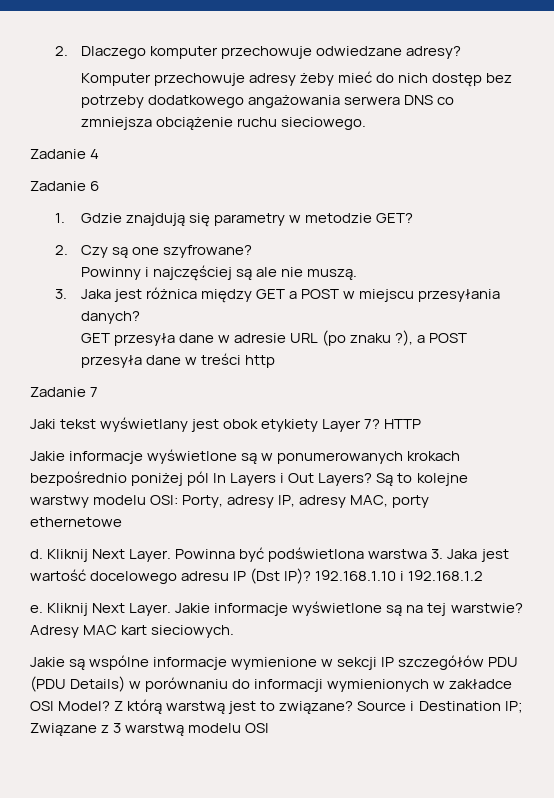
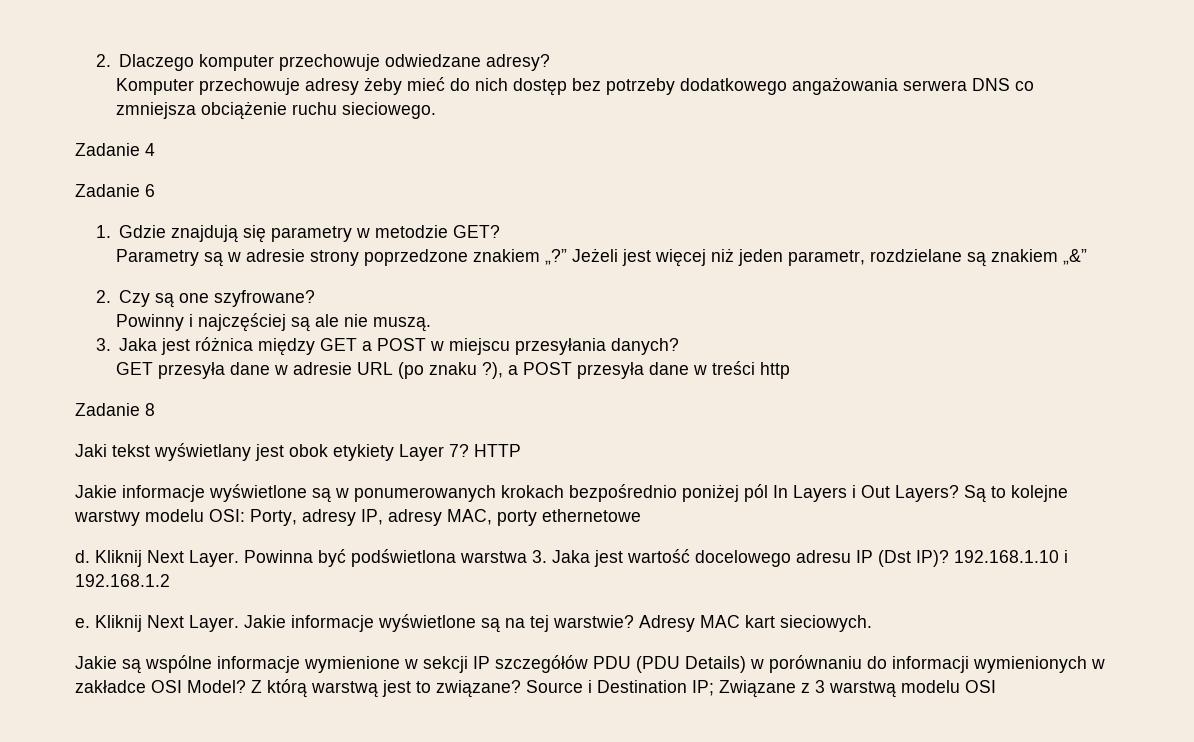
(413, 218) none -> [116,248,1088,267] // Parametry są w adresie strony poprzedzone znakiem „?” Jeżeli jest więcej niż jeden parametr, rozdzielane są znakiem „&”
[90,387,99,397] 7 -> [145,403,155,416] 8

